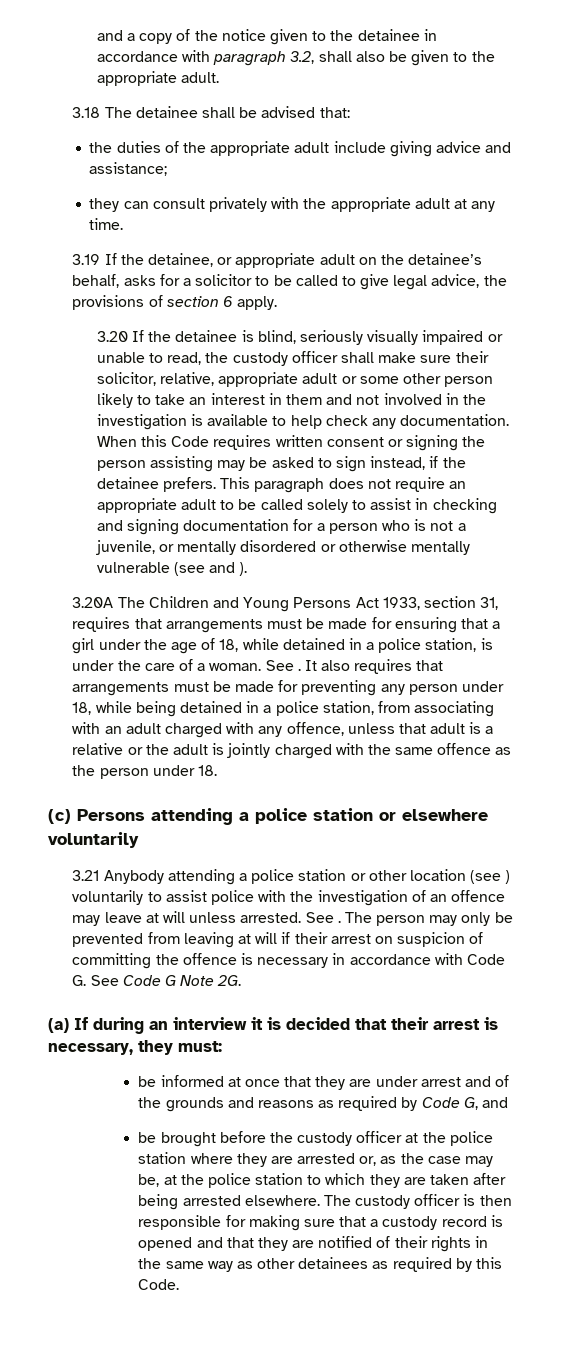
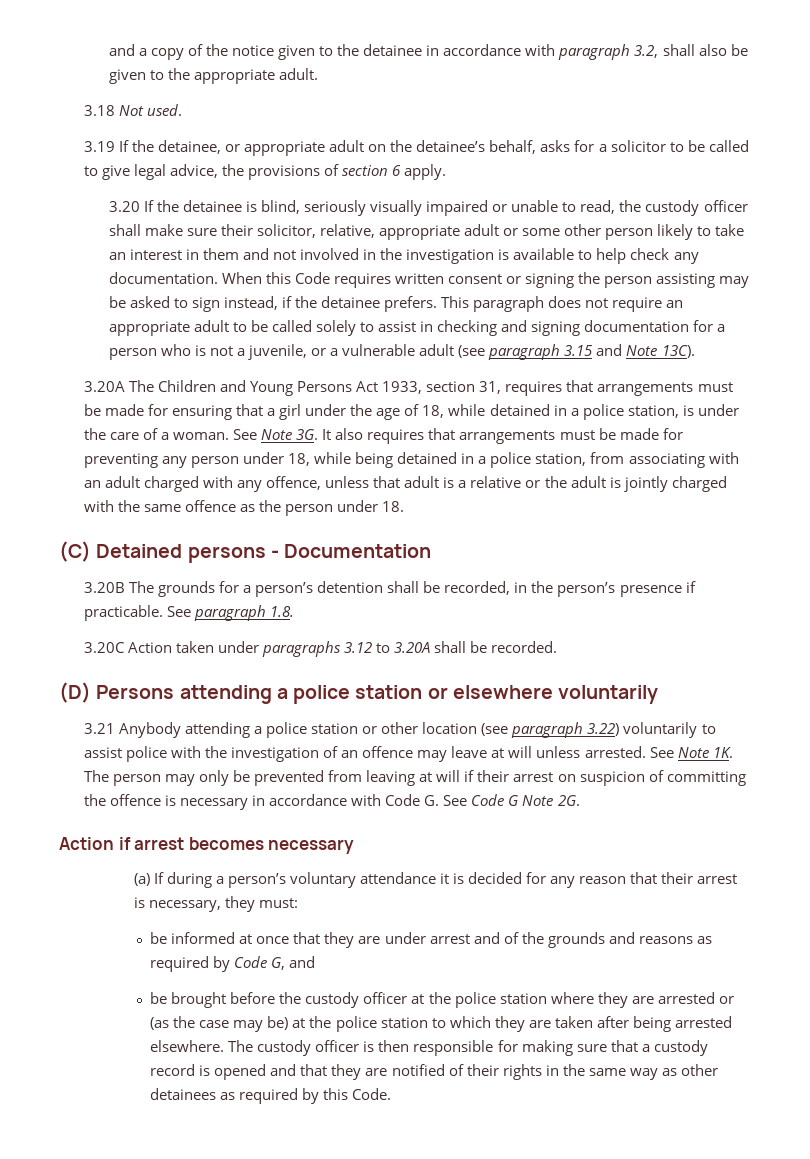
[104,106,350,118] [89,141,512,157] [89,162,168,176] [89,197,496,212] [89,218,124,230] The detainee shall be advised that: // the duties of the appropriate adult include giving advice and assistance; // they can consult privately with the appropriate adult at any time. -> [118,104,182,116] Not used.
[177,540,470,555] [96,562,248,576] mentally disordered or otherwise mentally vulnerable (see and ). -> [330,344,695,360] a vulnerable adult (see paragraph 3.15 and Note 13C).
[297,668,301,671] . -> [261,429,319,440] Note 3G.
[48,809,71,824] (c) -> [59,541,432,563] [83,581,696,597] [83,605,295,621] [83,641,558,657] [59,682,91,703] (C) Detained persons - Documentation // 3.20B The grounds for a person’s detention shall be recorded, in the person’s presence if practicable. See paragraph 1.8. // 3.20C Action taken under paragraphs 3.12 to 3.20A shall be recorded. // (D)
[505,870,511,884] ) -> [511,722,620,738] paragraph 3.22)
[337,920,341,923] . -> [677,747,733,758] Note 1K.
[48,1017,350,1034] (a) If during an interview it is decided -> [59,837,355,854] [133,872,627,888] Action if arrest becomes necessary // (a) If during a person’s voluntary attendance it is decided for any reason
[359,1156,397,1166] or, as -> [718,996,734,1004] [150,1017,170,1030] or (as
[138,1174,160,1187] be, -> [267,1016,289,1030] be)

